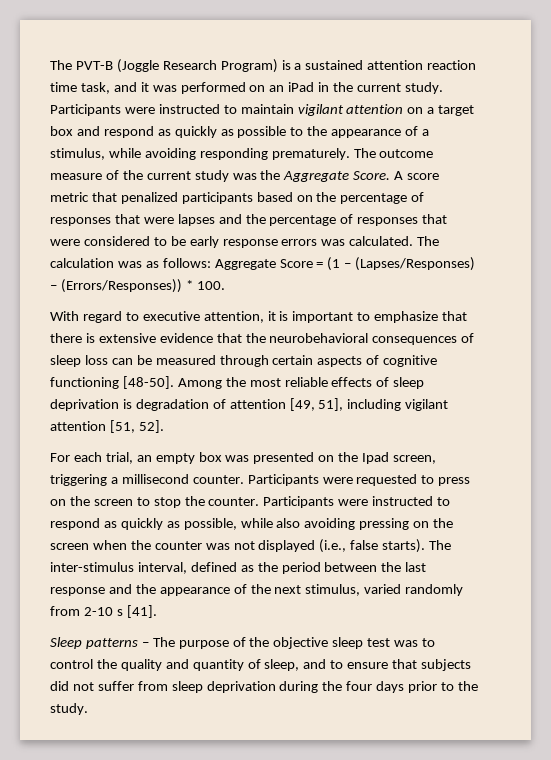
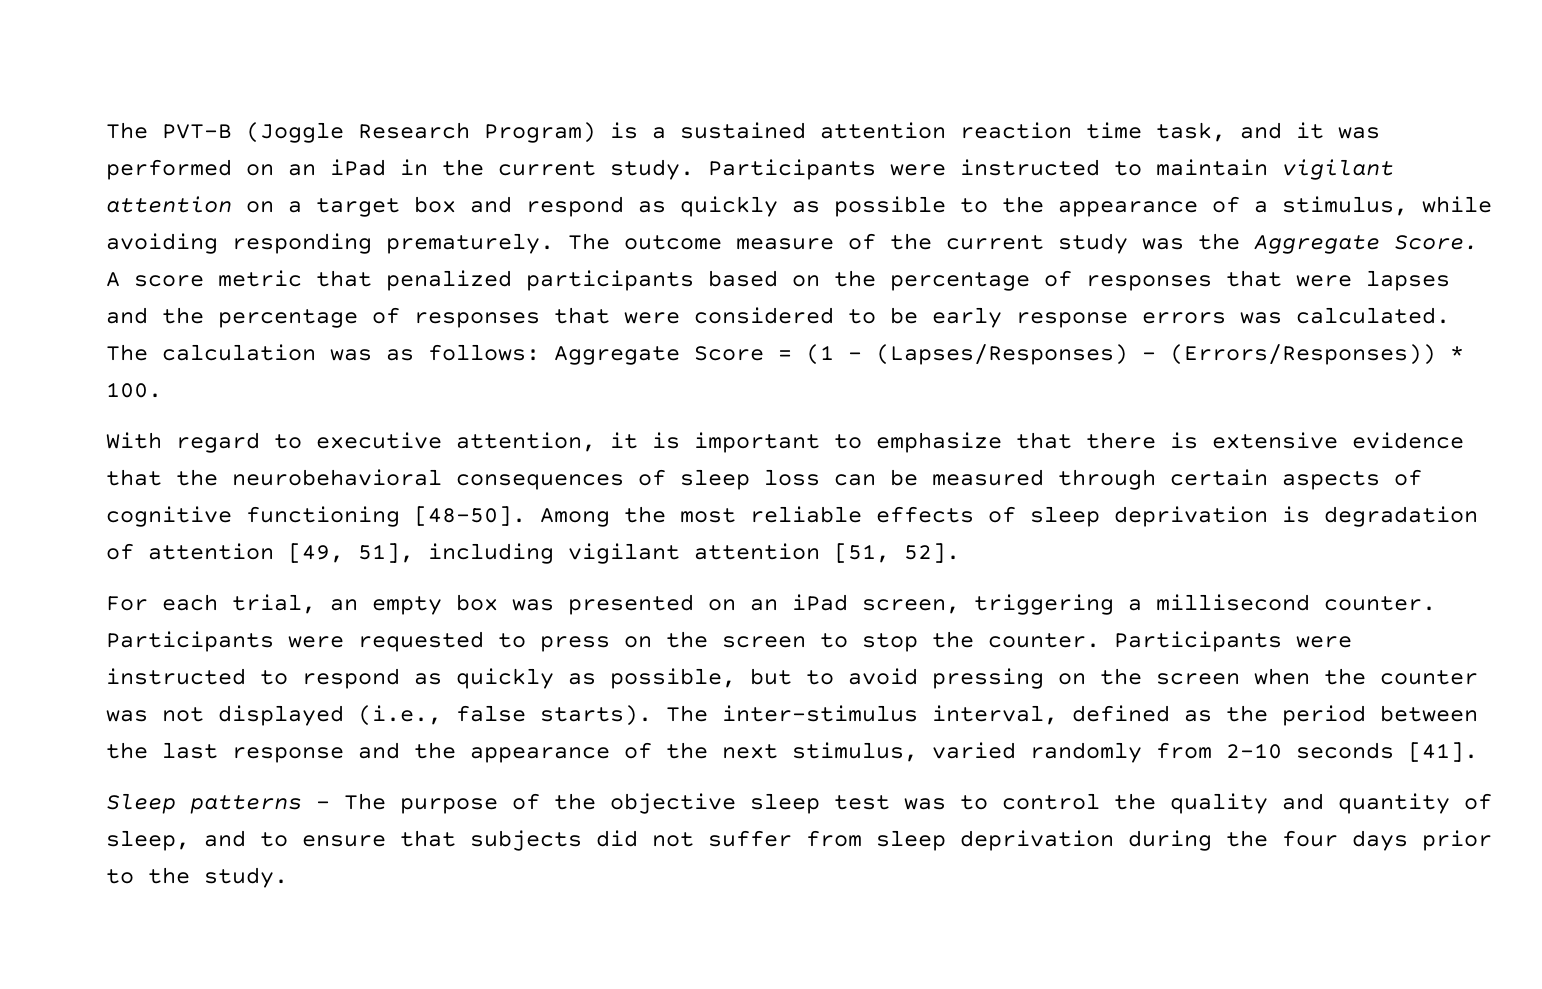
[338,452,390,464] the Ipad -> [750,594,848,611] an iPad
[240,518,356,530] while also avoiding -> [750,668,918,685] but to avoid
[116,609,123,616] s -> [1296,742,1394,759] seconds

